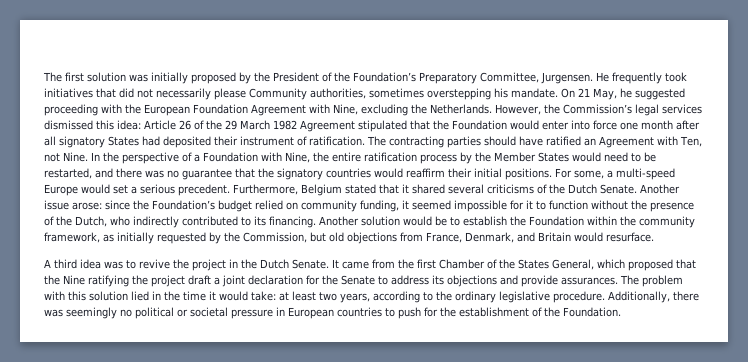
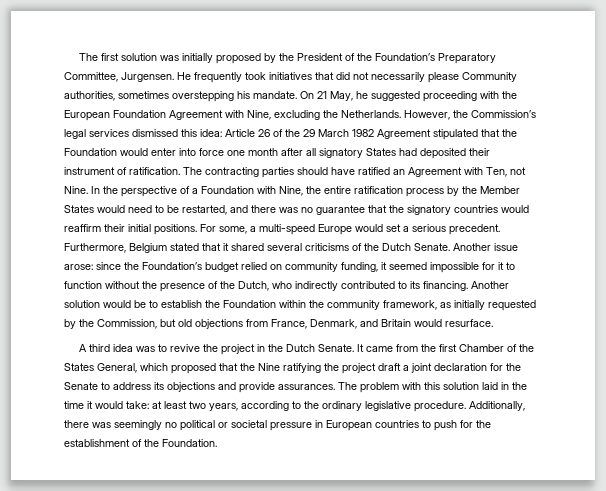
[131,291,149,301] lied -> [482,382,498,390] laid

